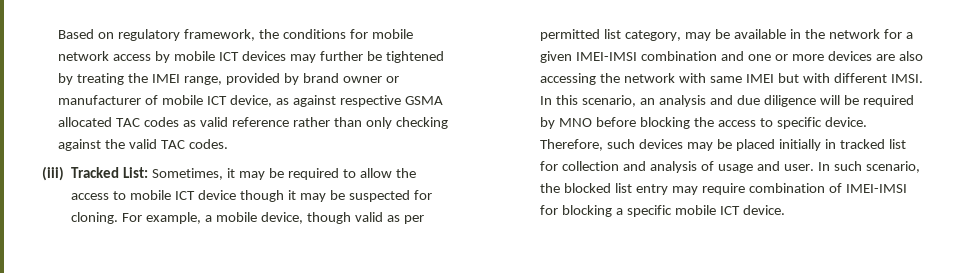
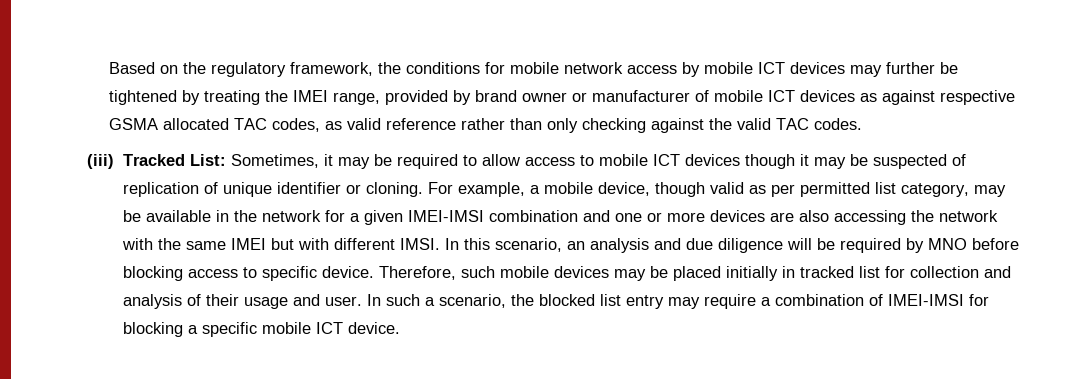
(115, 35) none -> [182,62,206,74] the
[230,95,273,107] device, -> [799,90,855,102] devices
[144,117,180,127] codes -> [271,118,320,132] codes,
[395,168,416,178] the -> (520, 160) none
[198,190,237,200] device -> [684,154,740,166] devices
[413,190,432,200] for -> [951,154,966,166] [122,182,361,197] of replication of unique identifier or
(707, 78) none -> [157,238,181,250] the
[694,117,715,127] the -> (183, 273) none
(636, 144) none -> [499,266,549,278] mobile
(715, 166) none -> [205,294,239,306] their
(862, 166) none -> [424,297,435,306] a
(745, 189) none -> [760,297,771,306] a

